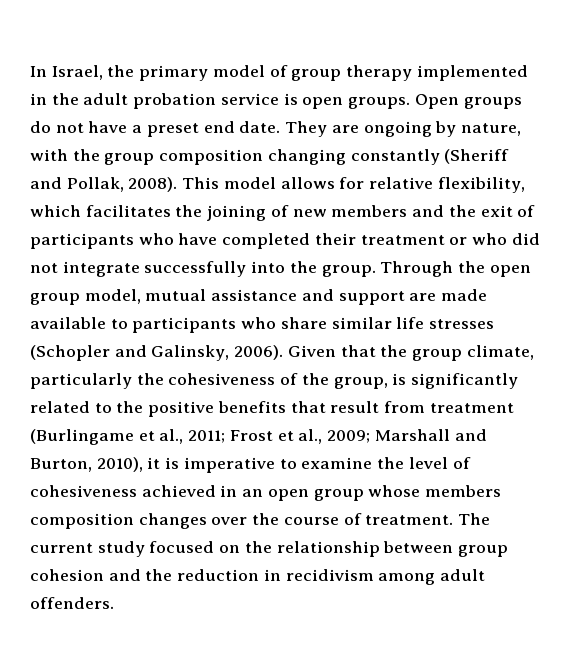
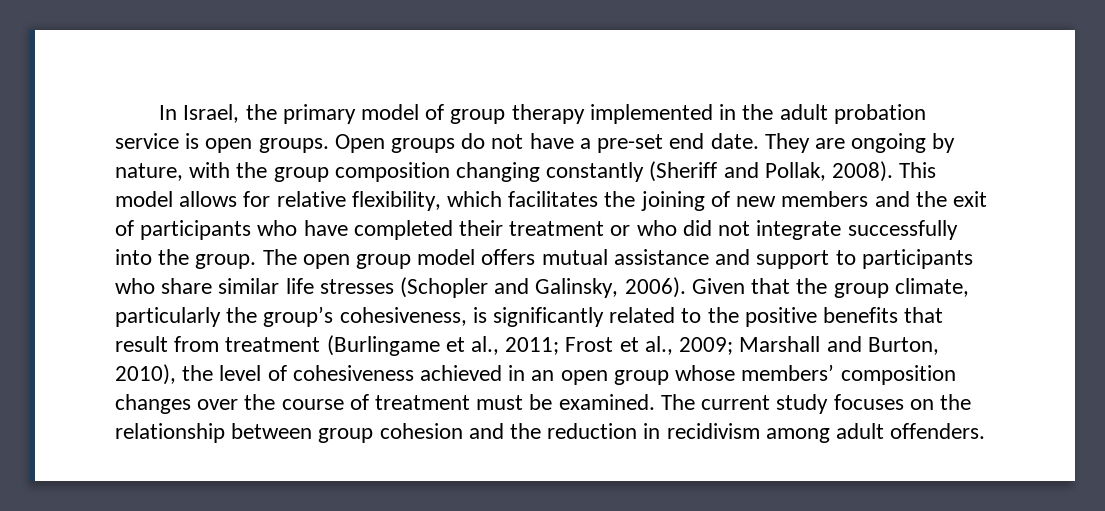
[146,123,199,137] preset -> [597,134,664,153] pre-set
[380,261,531,277] [30,289,141,305] Through the open group model, -> [262,249,536,269] The open group model offers
[409,289,488,301] [30,317,106,329] are made available -> (830, 259) none
[168,373,388,389] cohesiveness of the group, -> [263,306,467,327] group’s cohesiveness,
[147,457,373,473] it is imperative to examine -> (176, 374) none
[425,485,502,497] members -> [741,364,835,381] members’
[365,515,454,525] treatment. -> [375,394,655,410] treatment must be examined.
[149,541,215,553] focused -> [833,394,904,410] focuses

